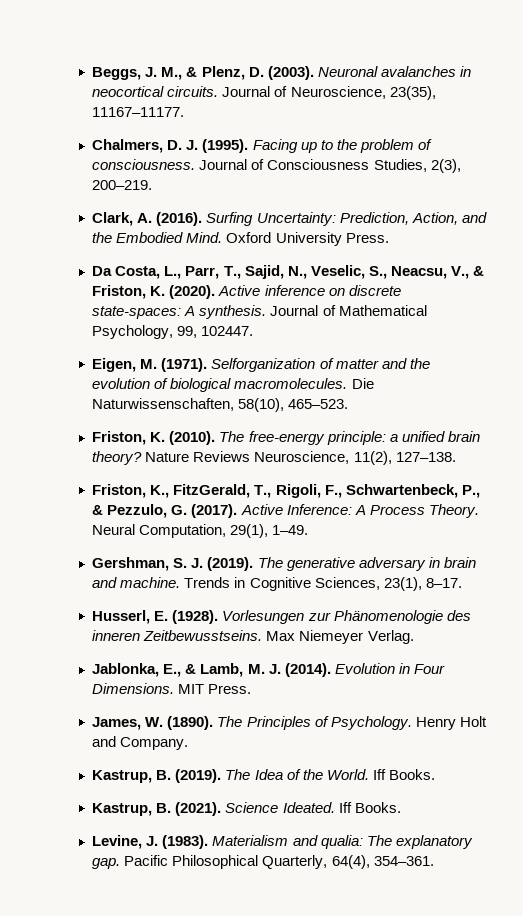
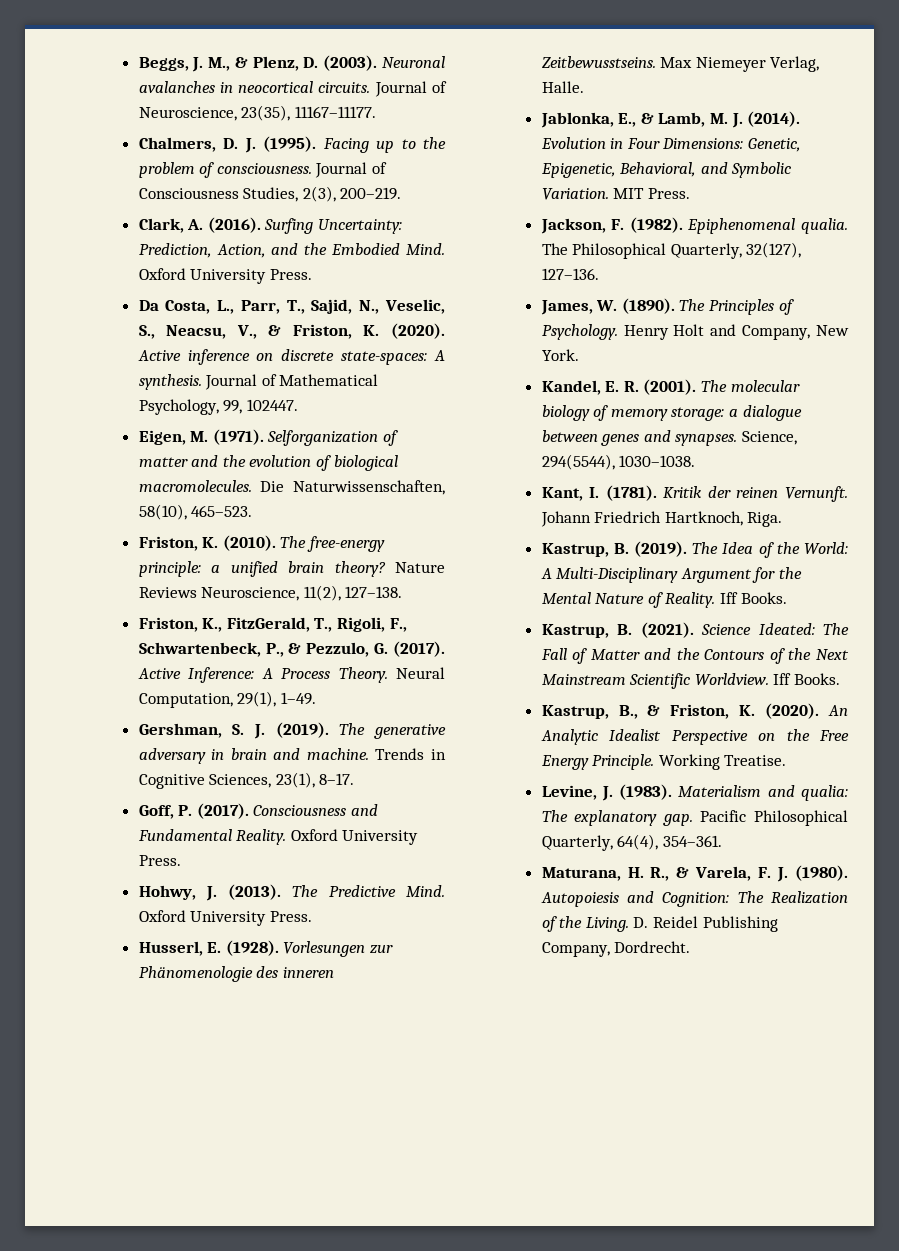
(462, 583) none -> [138,803,379,819] [137,829,419,845] [138,855,181,866] [138,884,445,901] [138,910,312,926] // Goff, P. (2017). Consciousness and Fundamental Reality. Oxford University Press. // Hohwy, J. (2013). The Predictive Mind. Oxford University Press.
[367,630,414,644] Verlag. -> [770,56,820,72] [541,81,584,93] Verlag, Halle.
[92,683,252,694] Dimensions. MIT Press. -> [662,138,802,152] [540,162,792,178] [541,188,690,200] [540,217,848,234] [541,242,802,259] [541,268,599,280] Dimensions: Genetic, Epigenetic, Behavioral, and Symbolic Variation. MIT Press. // Jackson, F. (1982). Epiphenomenal qualia. The Philosophical Quarterly, 32(127), 127–136.
[120,737,189,750] Company. -> [742,325,849,340] [541,349,579,361] [541,379,800,395] [541,405,802,421] [541,430,798,446] [541,454,696,470] [541,485,848,502] [540,511,783,527] Company, New York. // Kandel, E. R. (2001). The molecular biology of memory storage: a dialogue between genes and synapses. Science, 294(5544), 1030–1038. // Kant, I. (1781). Kritik der reinen Vernunft. Johann Friedrich Hartknoch, Riga.
[326,769,369,780] World. -> [804,542,848,554] [540,567,803,583] [541,592,716,608] World: A Multi-Disciplinary Argument for the Mental Nature of Reality.
[282,802,401,813] Ideated. Iff Books. -> [758,623,849,635] [540,648,849,664] [541,673,841,689] [541,703,848,719] [540,729,849,745] [540,754,787,770] Ideated: The Fall of Matter and the Contours of the Next Mainstream Scientific Worldview. Iff Books. // Kastrup, B., & Friston, K. (2020). An Analytic Idealist Perspective on the Free Energy Principle. Working Treatise.
(434, 861) none -> [541,865,848,882] [540,891,848,907] [541,916,778,932] [541,941,691,957] // Maturana, H. R., & Varela, F. J. (1980). Autopoiesis and Cognition: The Realization of the Living. D. Reidel Publishing Company, Dordrecht.

